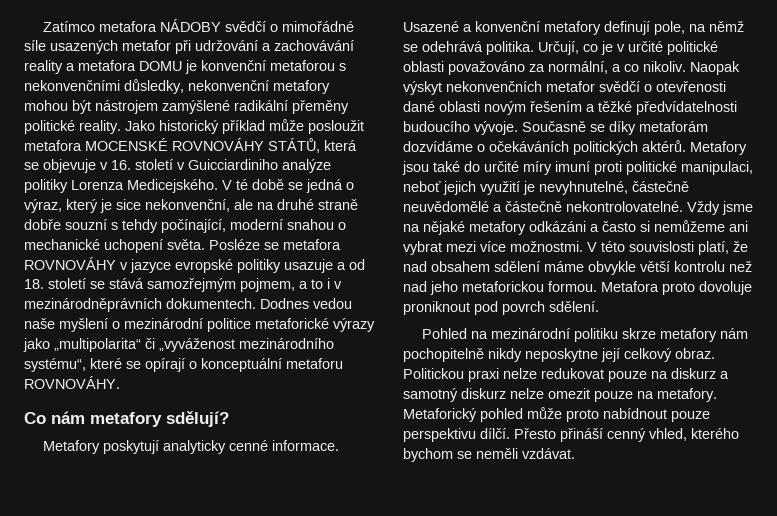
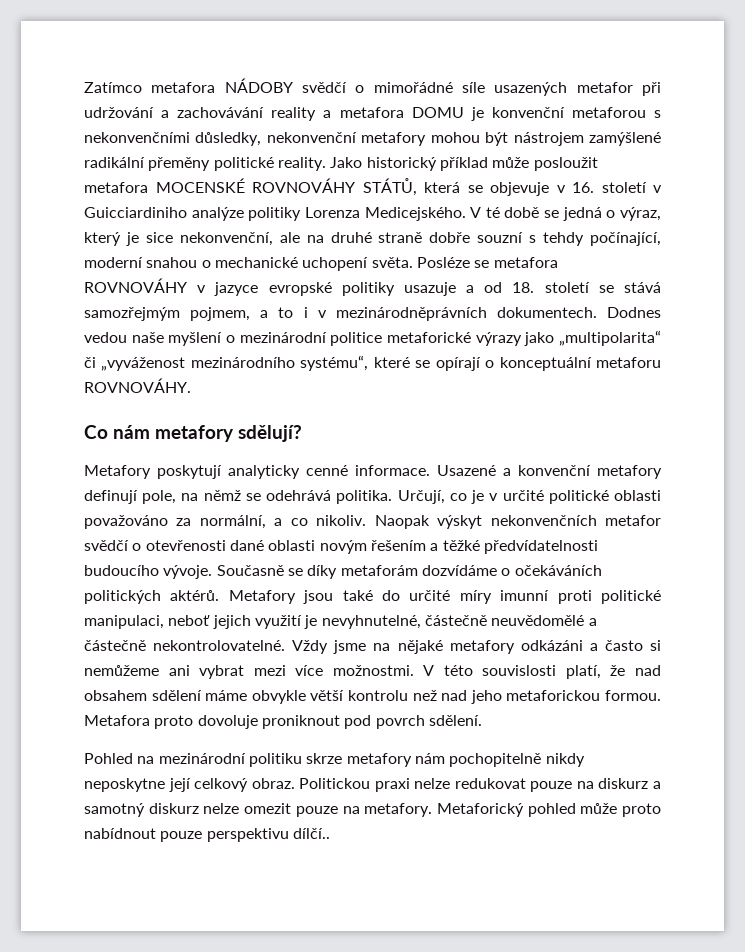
[555,161,590,172] imuní -> [500,590,550,601] imunní
[480,428,739,442] [403,448,575,462] dílčí. Přesto přináší cenný vhled, kterého bychom se neměli vzdávat. -> [292,828,330,839] dílčí..

